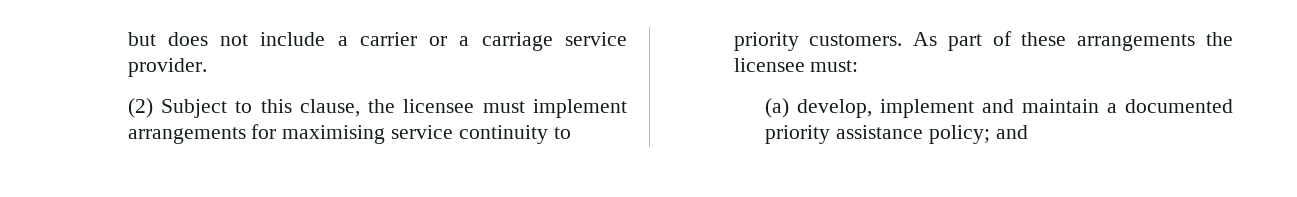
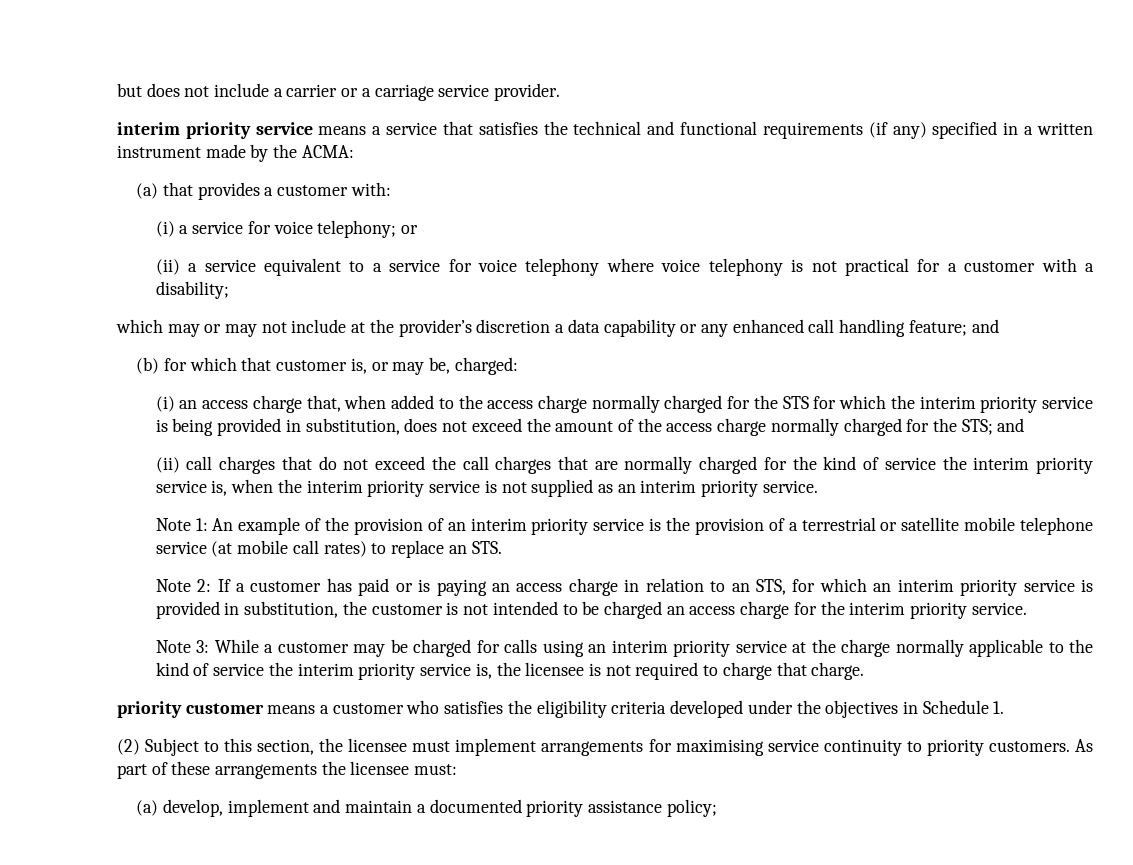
(207, 67) none -> [116,121,1093,139] [116,144,354,162] [136,182,391,200] [155,220,419,238] [155,258,1095,276] [155,281,229,299] [115,319,999,337] [136,357,518,375] [155,395,1094,413] [155,418,1025,436] [155,456,1094,474] [155,479,818,497] [155,517,1093,535] [155,540,502,558] [155,578,1093,596] [155,601,1027,619] [155,639,1093,657] [155,662,865,680] [116,700,1005,718] // interim priority service means a service that satisfies the technical and functional requirements (if any) specified in a written instrument made by the ACMA: // (a) that provides a customer with: // (i) a service for voice telephony; or // (ii) a service equivalent to a service for voice telephony where voice telephony is not practical for a customer with a disability; // which may or may not include at the provider’s discretion a data capability or any enhanced call handling feature; and // (b) for which that customer is, or may be, charged: // (i) an access charge that, when added to the access charge normally charged for the STS for which the interim priority service is being provided in substitution, does not exceed the amount of the access charge normally charged for the STS; and // (ii) call charges that do not exceed the call charges that are normally charged for the kind of service the interim priority service is, when the interim priority service is not supplied as an interim priority service. // Note 1: An example of the provision of an interim priority service is the provision of a terrestrial or satellite mobile telephone service (at mobile call rates) to replace an STS. // Note 2: If a customer has paid or is paying an access charge in relation to an STS, for which an interim priority service is provided in substitution, the customer is not intended to be charged an access charge for the interim priority service. // Note 3: While a customer may be charged for calls using an interim priority service at the charge normally applicable to the kind of service the interim priority service is, the licensee is not required to charge that charge. // priority customer means a customer who satisfies the eligibility criteria developed under the objectives in Schedule 1.
[299,99,360,117] clause, -> [257,739,315,755] section,
[995,125,1028,139] and -> (717, 808) none

